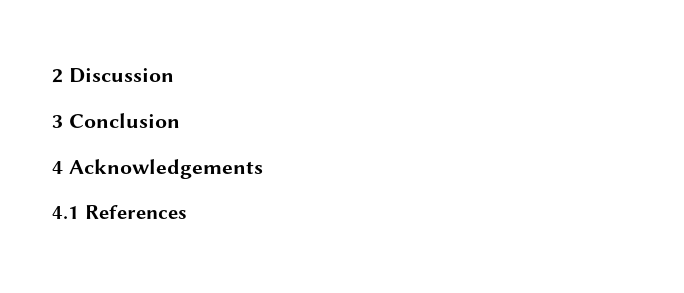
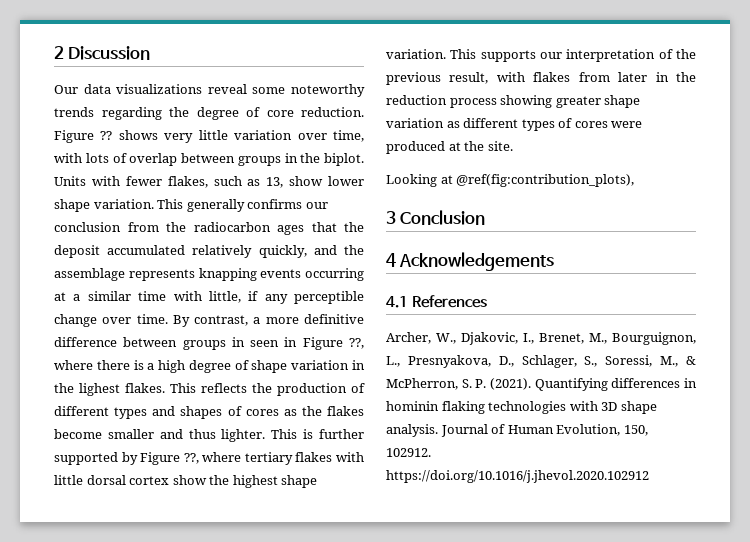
(174, 75) none -> [54,84,365,97] [54,107,364,120] [54,130,364,143] [54,153,364,166] [54,176,364,188] [54,199,328,212] [54,222,364,235] [54,245,364,258] [54,268,364,281] [54,291,364,304] [54,314,364,327] [54,337,364,350] [54,360,365,373] [54,383,365,396] [54,406,364,419] [54,429,364,442] [54,452,364,465] [54,475,318,488] [386,49,696,62] [386,72,696,85] [386,95,641,108] [386,118,643,131] [386,141,513,154] [386,174,635,187] // Our data visualizations reveal some noteworthy trends regarding the degree of core reduction. Figure ?? shows very little variation over time, with lots of overlap between groups in the biplot. Units with fewer flakes, such as 13, show lower shape variation. This generally confirms our conclusion from the radiocarbon ages that the deposit accumulated relatively quickly, and the assemblage represents knapping events occurring at a similar time with little, if any perceptible change over time. By contrast, a more definitive difference between groups in seen in Figure ??, where there is a high degree of shape variation in the lighest flakes. This reflects the production of different types and shapes of cores as the flakes become smaller and thus lighter. This is further supported by Figure ??, where tertiary flakes with little dorsal cortex show the highest shape variation. This supports our interpretation of the previous result, with flakes from later in the reduction process showing greater shape variation as different types of cores were produced at the site. // Looking at @ref(fig:contribution_plots),
(187, 212) none -> [386,332,696,345] [386,355,696,368] [386,378,697,391] [386,401,657,414] [386,424,648,437] [386,448,431,457] [386,470,649,483] // Archer, W., Djakovic, I., Brenet, M., Bourguignon, L., Presnyakova, D., Schlager, S., Soressi, M., & McPherron, S. P. (2021). Quantifying differences in hominin flaking technologies with 3D shape analysis. Journal of Human Evolution, 150, 102912. https://doi.org/10.1016/j.jhevol.2020.102912

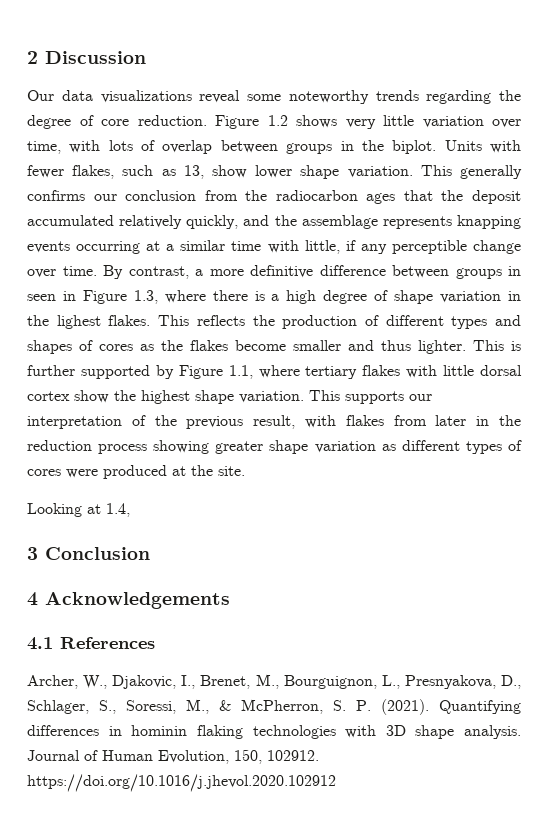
[100,131,113,140] ?? -> [267,115,288,126] 1.2
[348,338,364,349] ??, -> [133,290,158,304] 1.3,
[183,453,199,464] ??, -> [228,365,253,379] 1.1,
[456,174,635,187] @ref(fig:contribution_plots), -> [106,503,130,517] 1.4,

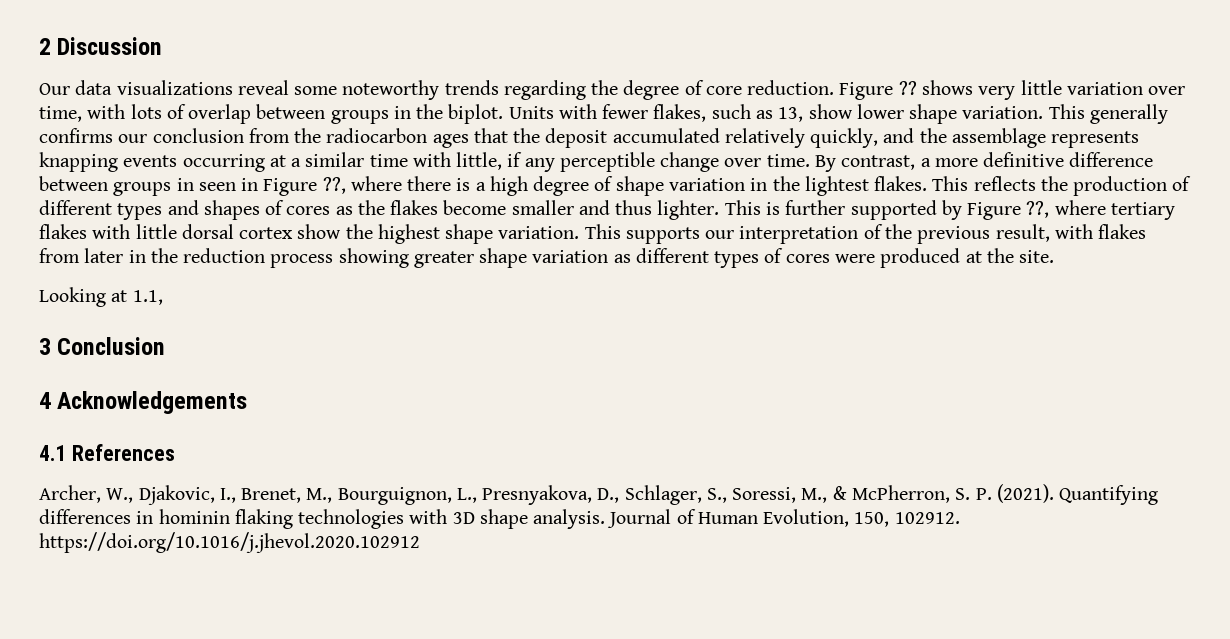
[267,115,288,126] 1.2 -> [898,81,917,95] ??
[133,290,158,304] 1.3, -> [322,177,346,194] ??,
[56,315,101,329] lighest -> [804,176,869,196] lightest
[228,365,253,379] 1.1, -> [1026,201,1050,218] ??,
[106,503,130,517] 1.4, -> [132,290,163,305] 1.1,

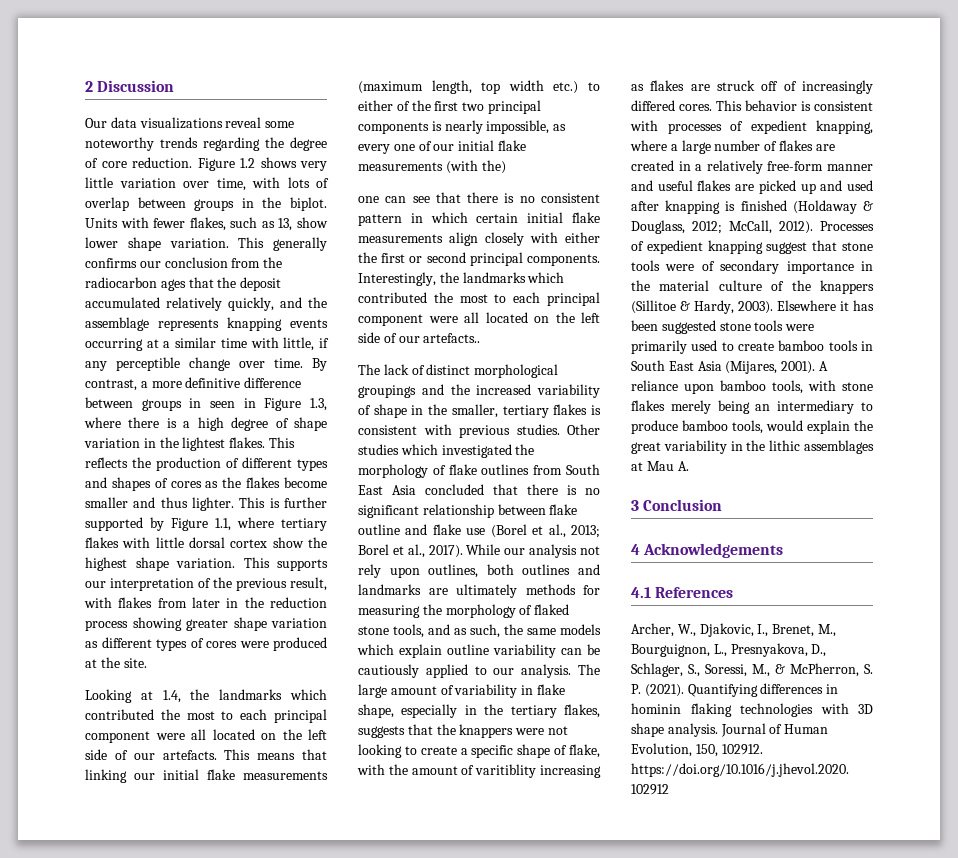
[898,81,917,95] ?? -> [240,158,255,168] 1.2
[322,177,346,194] ??, -> [310,398,327,411] 1.3,
[1026,201,1050,218] ??, -> [215,518,231,531] 1.1,
[132,290,163,305] 1.1, -> [162,689,327,703] [85,709,327,723] [85,729,327,743] [85,749,327,760] [85,769,328,783] [358,80,600,94] [358,100,541,114] [358,120,567,134] [358,140,526,154] [358,160,506,174] [358,192,600,203] [358,212,600,226] [358,232,600,246] [358,252,600,266] [358,272,565,286] [358,292,600,306] [358,312,600,326] [358,332,481,343] [358,364,559,378] [358,384,600,398] [358,404,601,418] [358,424,600,438] [358,444,535,458] [358,464,600,478] [358,484,600,495] [358,504,578,518] [358,524,600,538] [358,544,600,558] [358,564,600,578] [358,584,600,598] [358,604,570,618] [358,624,601,638] [357,644,600,658] [358,664,600,678] [358,684,565,698] [358,704,600,718] [358,724,568,738] [358,744,600,758] [357,764,601,778] [631,80,873,94] [631,100,873,111] [630,120,873,134] [630,140,835,154] [631,160,873,174] [631,180,873,194] [631,200,873,214] [631,220,874,234] [631,240,873,254] [631,260,873,274] [631,280,874,294] [631,300,874,314] [631,320,815,334] [631,340,873,354] [631,360,828,374] [631,380,873,394] [631,400,873,414] [631,420,873,434] [631,440,874,454] [631,461,689,471] 1.4, the landmarks which contributed the most to each principal component were all located on the left side of our artefacts. This means that linking our initial flake measurements (maximum length, top width etc.) to either of the first two principal components is nearly impossible, as every one of our initial flake measurements (with the) // one can see that there is no consistent pattern in which certain initial flake measurements align closely with either the first or second principal components. Interestingly, the landmarks which contributed the most to each principal component were all located on the left side of our artefacts.. // The lack of distinct morphological groupings and the increased variability of shape in the smaller, tertiary flakes is consistent with previous studies. Other studies which investigated the morphology of flake outlines from South East Asia concluded that there is no significant relationship between flake outline and flake use (Borel et al., 2013; Borel et al., 2017). While our analysis not rely upon outlines, both outlines and landmarks are ultimately methods for measuring the morphology of flaked stone tools, and as such, the same models which explain outline variability can be cautiously applied to our analysis. The large amount of variability in flake shape, especially in the tertiary flakes, suggests that the knappers were not looking to create a specific shape of flake, with the amount of varitiblity increasing as flakes are struck off of increasingly differed cores. This behavior is consistent with processes of expedient knapping, where a large number of flakes are created in a relatively free-form manner and useful flakes are picked up and used after knapping is finished (Holdaway & Douglass, 2012; McCall, 2012). Processes of expedient knapping suggest that stone tools were of secondary importance in the material culture of the knappers (Sillitoe & Hardy, 2003). Elsewhere it has been suggested stone tools were primarily used to create bamboo tools in South East Asia (Mijares, 2001). A reliance upon bamboo tools, with stone flakes merely being an intermediary to produce bamboo tools, would explain the great variability in the lithic assemblages at Mau A.

